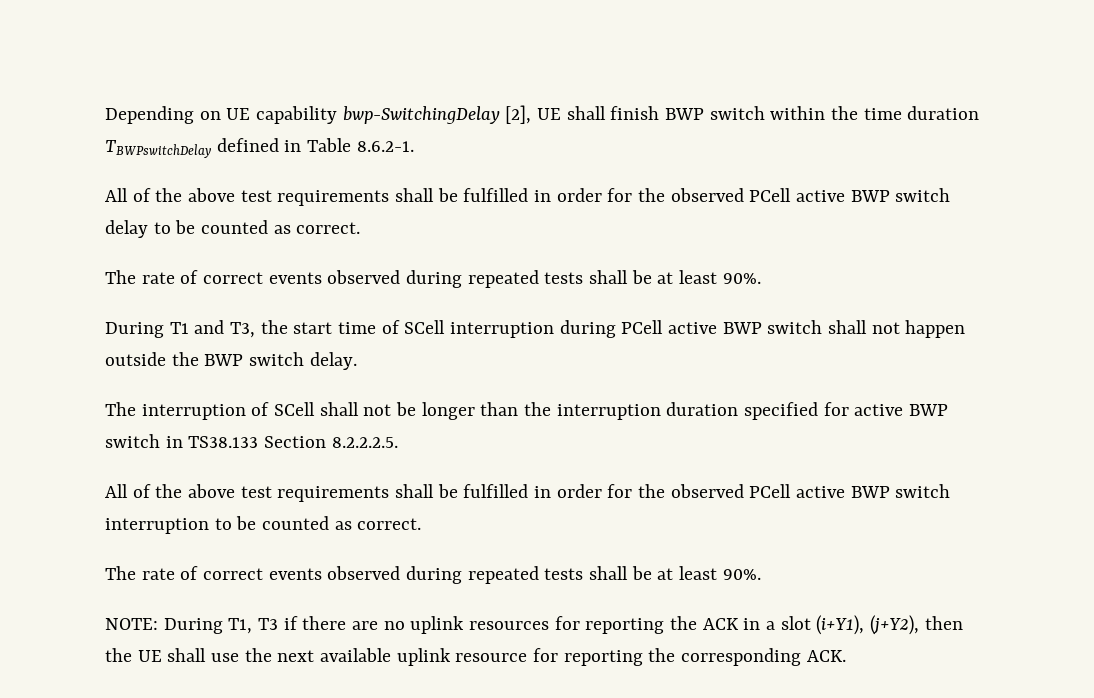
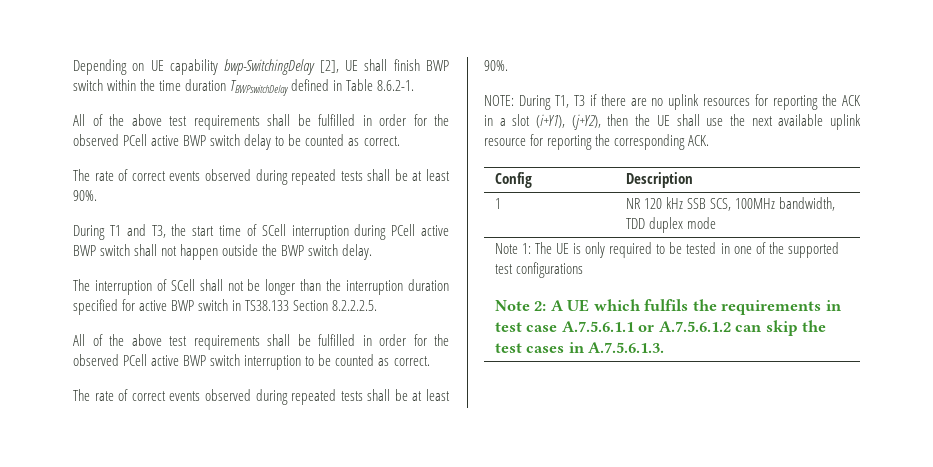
(846, 656) none -> [495,172,533,188] [626,172,694,188] [495,198,502,209] [626,197,836,211] [626,217,717,233] [495,242,839,258] [495,262,584,278] [495,299,842,315] [495,320,827,336] [495,342,665,353] // Config | Description // 1 | NR 120 kHz SSB SCS, 100MHz bandwidth, TDD duplex mode // Note 1: The UE is only required to be tested in one of the supported test configurations // Note 2: A UE which fulfils the requirements in test case A.7.5.6.1.1 or A.7.5.6.1.2 can skip the test cases in A.7.5.6.1.3.

